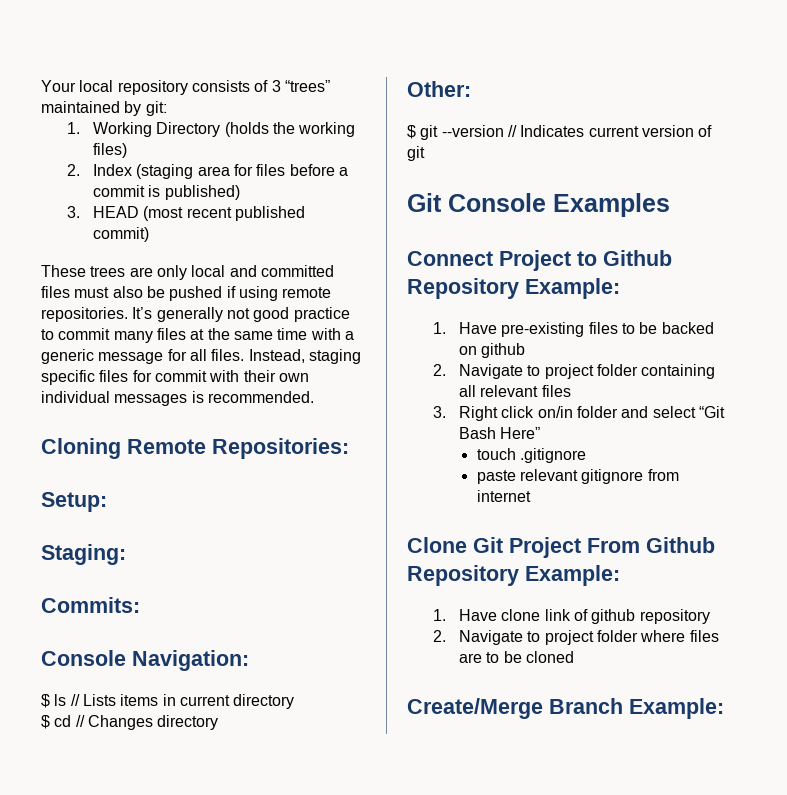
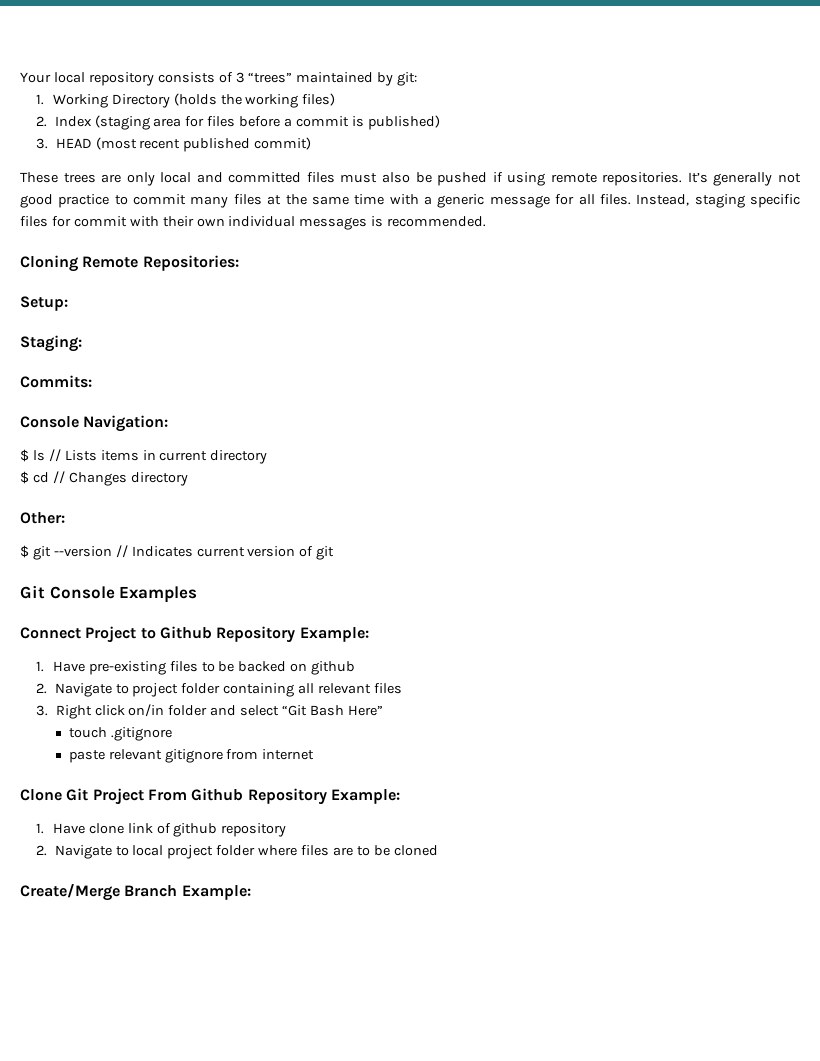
(541, 636) none -> [132,845,164,856] local

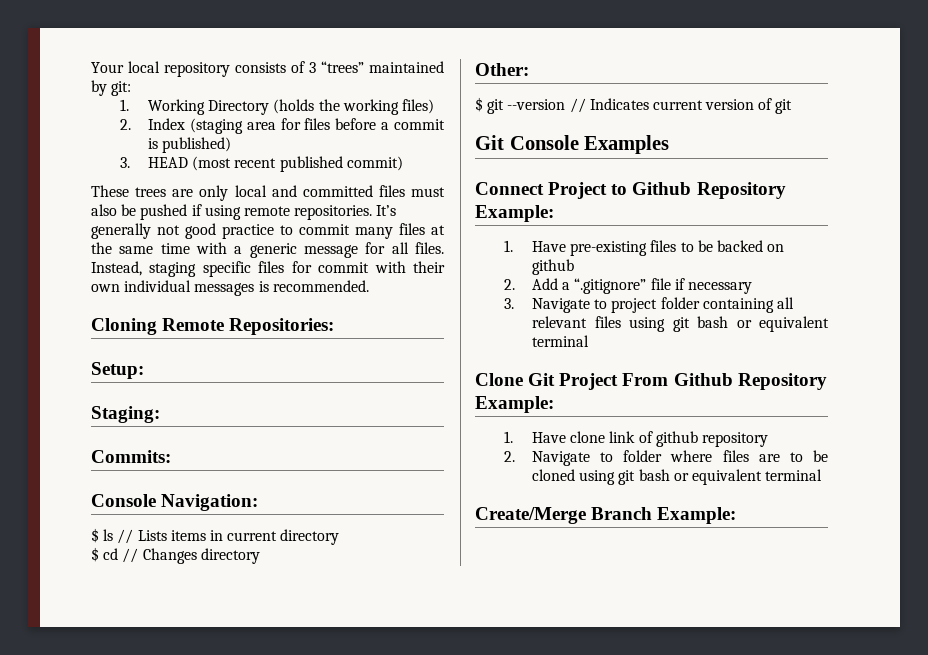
(48, 688) none -> [532,278,752,294] [503,298,514,309] Add a “.gitignore” file if necessary // 3.
[36,704,383,719] [68,727,172,741] [68,749,315,763] // 3. Right click on/in folder and select “Git Bash Here” // touch .gitignore // paste relevant gitignore from internet -> [629,316,829,332] [532,335,590,347] using git bash or equivalent terminal
[132,845,214,859] local project -> (614, 457) none
(438, 850) none -> [579,469,823,485] using git bash or equivalent terminal

